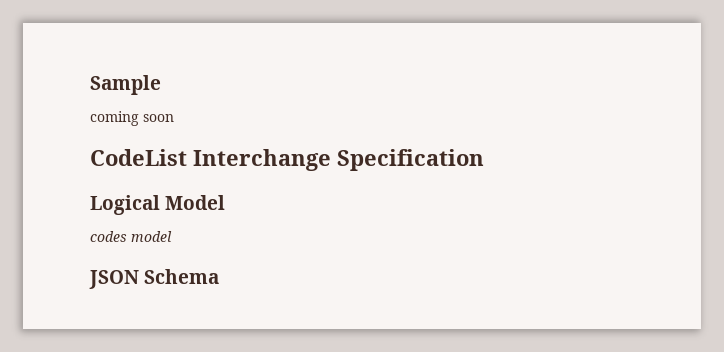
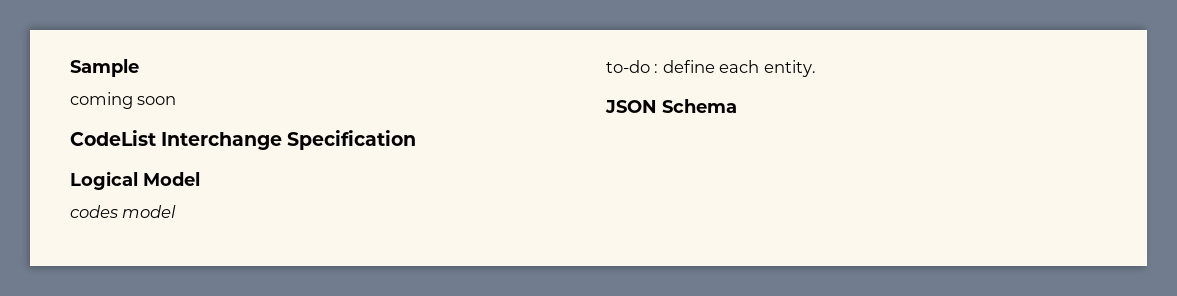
(172, 236) none -> [606,60,816,77] // to-do : define each entity.

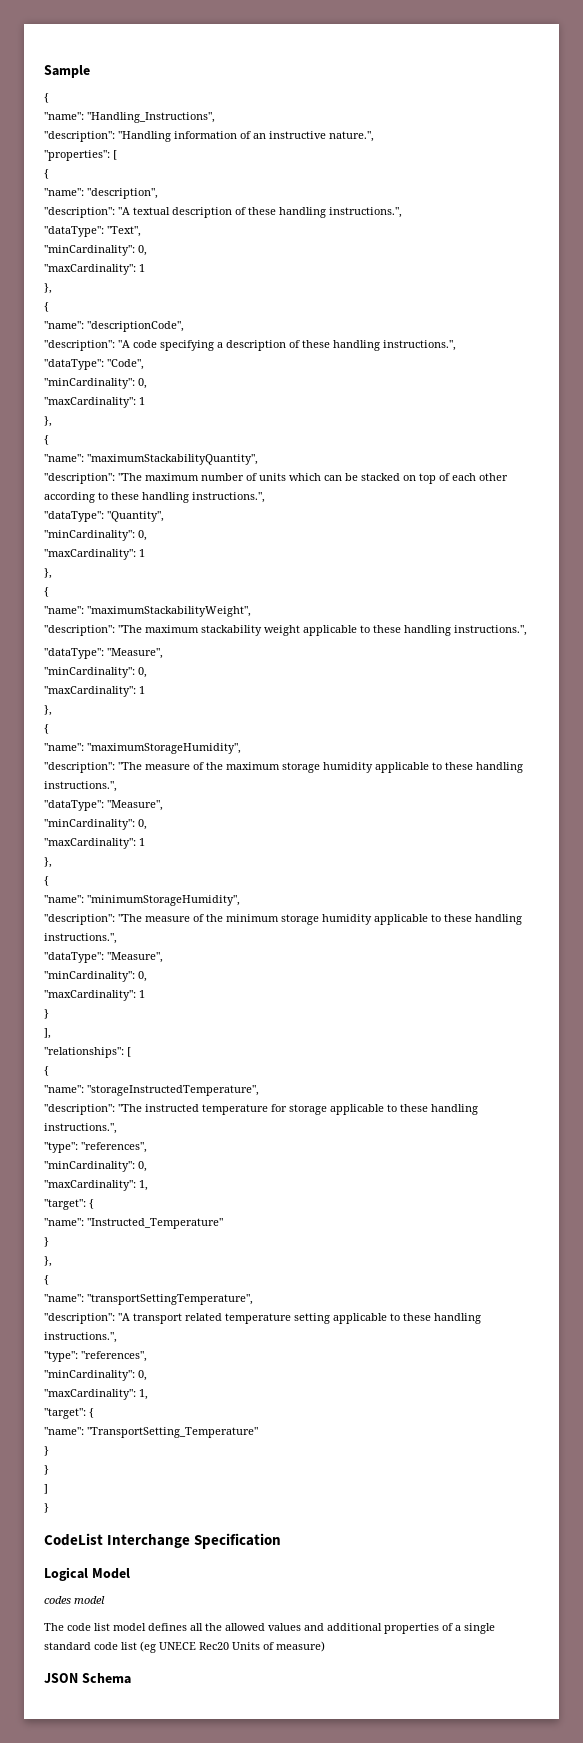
[70,92,177,109] coming soon -> [44,93,49,103] [44,112,215,123] [44,131,374,142] [44,150,117,161] [44,169,49,179] [44,188,158,199] [44,207,402,218] [44,226,141,237] [44,245,147,256] [44,264,145,275] [44,283,52,294] [44,302,49,312] [44,321,184,332] [44,340,456,351] [44,359,144,370] [44,378,147,389] [44,397,145,408] [44,416,52,427] [44,435,49,445] [44,454,258,465] [44,473,508,484] [44,492,265,503] [44,511,164,522] [44,530,147,541] [44,549,145,560] [44,568,52,579] [44,587,49,597] [44,606,251,617] [44,625,527,636] [44,648,163,659] [44,667,147,678] [44,686,145,697] [44,705,52,716] [44,724,49,734] [44,743,241,754] [44,762,523,773] [44,781,117,792] [44,800,163,811] [44,819,147,830] [44,838,145,849] [44,857,52,868] [44,876,49,886] [44,895,240,906] [44,914,522,925] [44,933,117,944] [44,952,163,963] [44,971,147,982] [44,990,145,1001] [44,1009,49,1019] [44,1028,51,1039] [44,1047,131,1058] [44,1066,49,1076] [44,1085,259,1096] [44,1104,478,1115] [44,1123,117,1134] [44,1142,147,1153] [44,1161,147,1172] [44,1180,148,1191] [44,1199,94,1210] [44,1218,223,1229] [44,1237,49,1247] [44,1256,52,1267] [44,1275,49,1285] [44,1294,253,1305] [44,1313,481,1324] [44,1332,117,1343] [44,1351,147,1362] [44,1370,147,1381] [44,1389,148,1400] [44,1408,94,1419] [44,1427,258,1438] [44,1446,49,1456] [44,1465,49,1475] [44,1484,48,1494] [44,1503,49,1513] { // "name": "Handling_Instructions", // "description": "Handling information of an instructive nature.", // "properties": [ // { // "name": "description", // "description": "A textual description of these handling instructions.", // "dataType": "Text", // "minCardinality": 0, // "maxCardinality": 1 // }, // { // "name": "descriptionCode", // "description": "A code specifying a description of these handling instructions.", // "dataType": "Code", // "minCardinality": 0, // "maxCardinality": 1 // }, // { // "name": "maximumStackabilityQuantity", // "description": "The maximum number of units which can be stacked on top of each other according to these handling instructions.", // "dataType": "Quantity", // "minCardinality": 0, // "maxCardinality": 1 // }, // { // "name": "maximumStackabilityWeight", // "description": "The maximum stackability weight applicable to these handling instructions.", // "dataType": "Measure", // "minCardinality": 0, // "maxCardinality": 1 // }, // { // "name": "maximumStorageHumidity", // "description": "The measure of the maximum storage humidity applicable to these handling instructions.", // "dataType": "Measure", // "minCardinality": 0, // "maxCardinality": 1 // }, // { // "name": "minimumStorageHumidity", // "description": "The measure of the minimum storage humidity applicable to these handling instructions.", // "dataType": "Measure", // "minCardinality": 0, // "maxCardinality": 1 // } // ], // "relationships": [ // { // "name": "storageInstructedTemperature", // "description": "The instructed temperature for storage applicable to these handling instructions.", // "type": "references", // "minCardinality": 0, // "maxCardinality": 1, // "target": { // "name": "Instructed_Temperature" // } // }, // { // "name": "transportSettingTemperature", // "description": "A transport related temperature setting applicable to these handling instructions.", // "type": "references", // "minCardinality": 0, // "maxCardinality": 1, // "target": { // "name": "TransportSetting_Temperature" // } // } // ] // }
[606,60,816,77] to-do : define each entity. -> [44,1623,495,1634] [44,1641,325,1653] The code list model defines all the allowed values and additional properties of a single standard code list (eg UNECE Rec20 Units of measure)

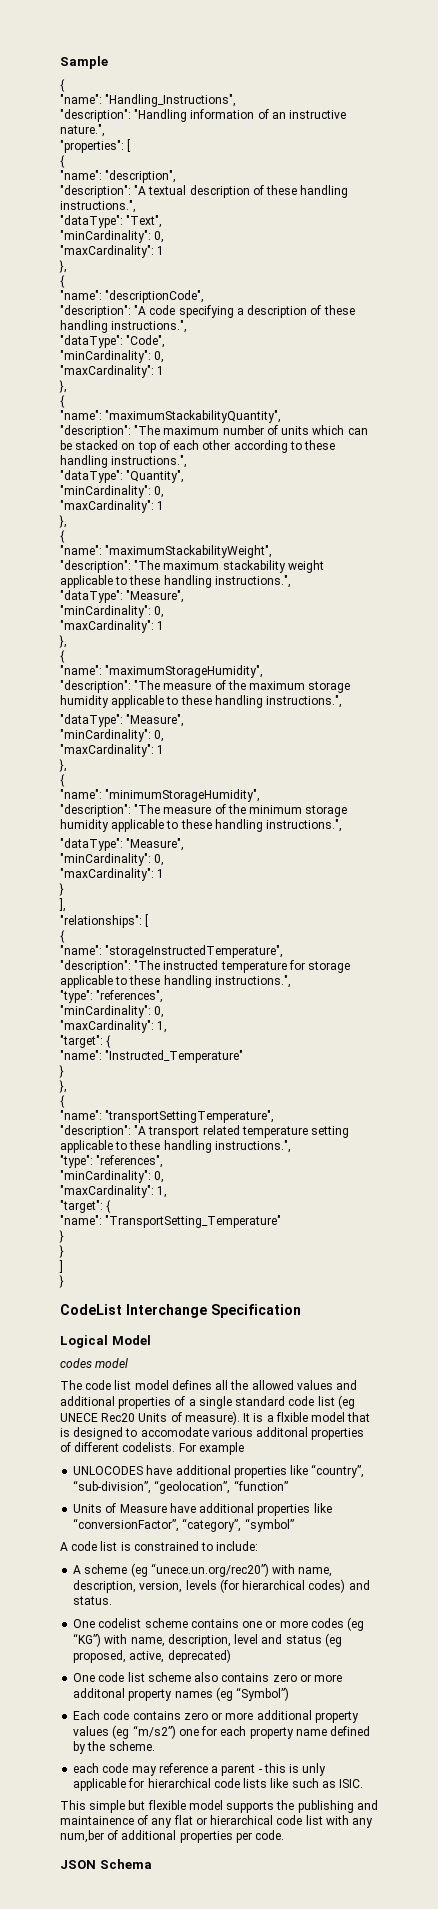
[276,1641,325,1652] measure) -> [184,1411,371,1425] [60,1427,365,1440] [60,1442,244,1455] [73,1464,365,1478] [73,1480,288,1494] [73,1503,332,1516] [73,1518,294,1532] [60,1541,259,1551] [73,1563,333,1577] [73,1579,370,1593] [73,1596,113,1605] [73,1617,365,1631] [73,1633,342,1647] [73,1649,231,1663] [73,1672,343,1682] [73,1687,290,1701] [73,1710,359,1723] [73,1725,371,1739] [73,1741,155,1754] [73,1763,327,1776] [73,1778,364,1791] [60,1800,378,1813] [60,1815,374,1828] [60,1830,285,1843] measure). It is a flxible model that is designed to accomodate various additonal properties of different codelists. For example // UNLOCODES have additional properties like “country”, “sub-division”, “geolocation”, “function” // Units of Measure have additional properties like “conversionFactor”, “category”, “symbol” // A code list is constrained to include: // A scheme (eg “unece.un.org/rec20”) with name, description, version, levels (for hierarchical codes) and status. // One codelist scheme contains one or more codes (eg “KG”) with name, description, level and status (eg proposed, active, deprecated) // One code list scheme also contains zero or more additonal property names (eg “Symbol”) // Each code contains zero or more additional property values (eg “m/s2”) one for each property name defined by the scheme. // each code may reference a parent - this is unly applicable for hierarchical code lists like such as ISIC. // This simple but flexible model supports the publishing and maintainence of any flat or hierarchical code list with any num,ber of additional properties per code.

